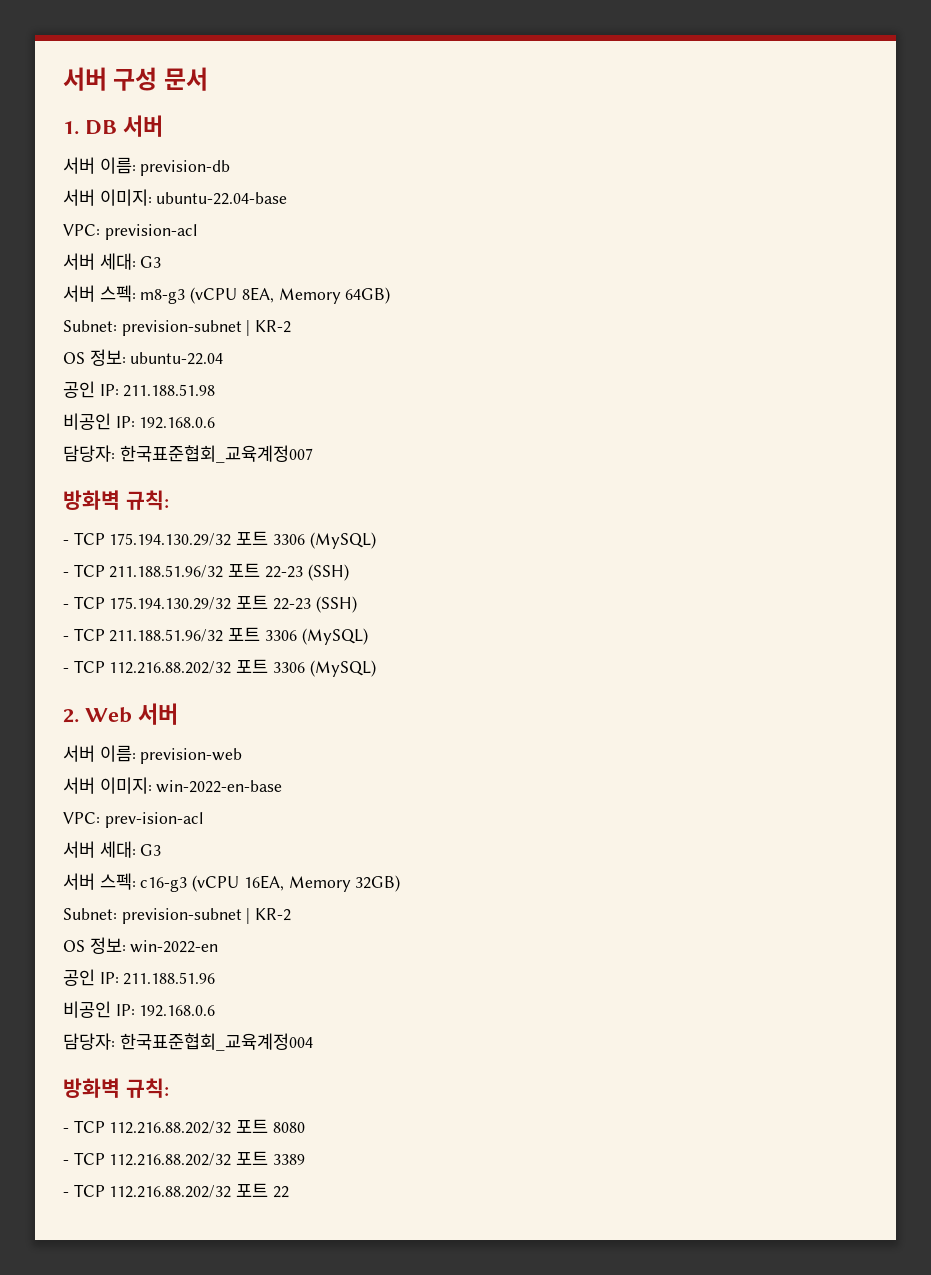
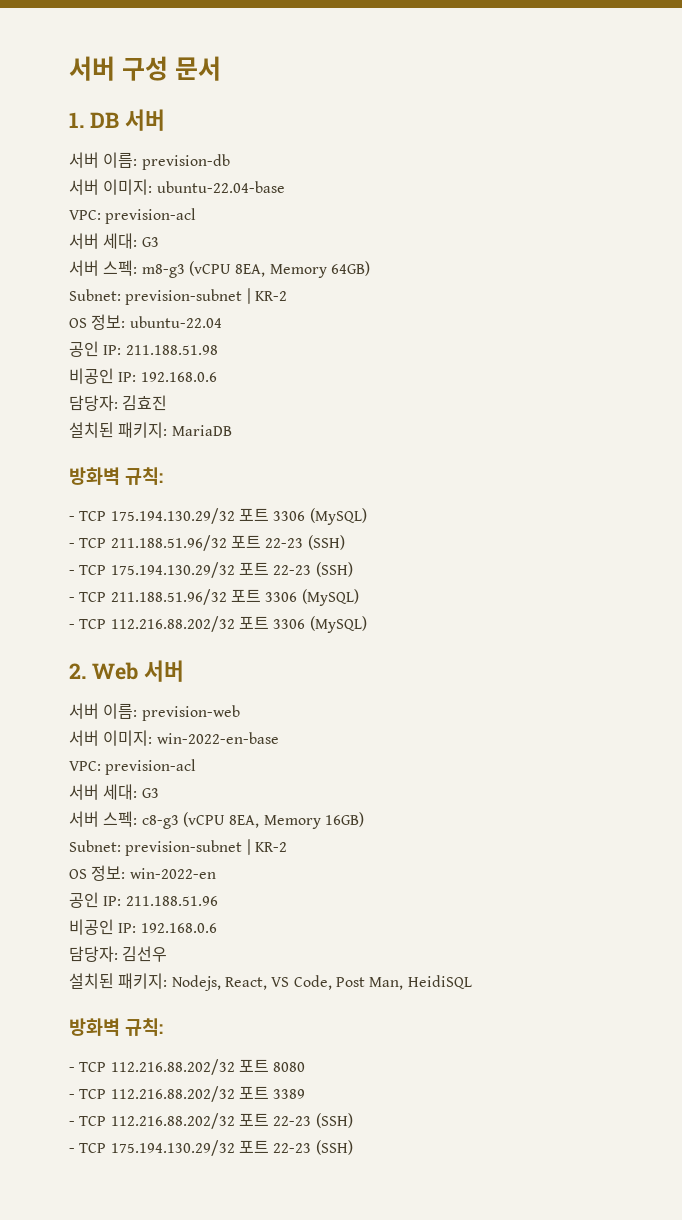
[119,445,313,463] 한국표준협회_교육계정007 -> [122,395,168,411] [69,422,232,438] 김효진 // 설치된 패키지: MariaDB
[104,812,203,828] [63,841,162,858] [63,873,401,892] prev-ision-acl // 서버 세대: G3 // 서버 스펙: c16-g3 (vCPU 16EA, Memory 32GB) -> [105,759,197,775] [69,784,159,800] [69,811,364,829] prevision-acl // 서버 세대: G3 // 서버 스펙: c8-g3 (vCPU 8EA, Memory 16GB)
[119,1033,313,1051] 한국표준협회_교육계정004 -> [122,946,168,962] [69,973,472,991] 김선우 // 설치된 패키지: Nodejs, React, VS Code, Post Man, HeidiSQL
[272,1186,289,1198] 22 -> [273,1113,353,1128] [69,1140,353,1156] 22-23 (SSH) // - TCP 175.194.130.29/32 포트 22-23 (SSH)

